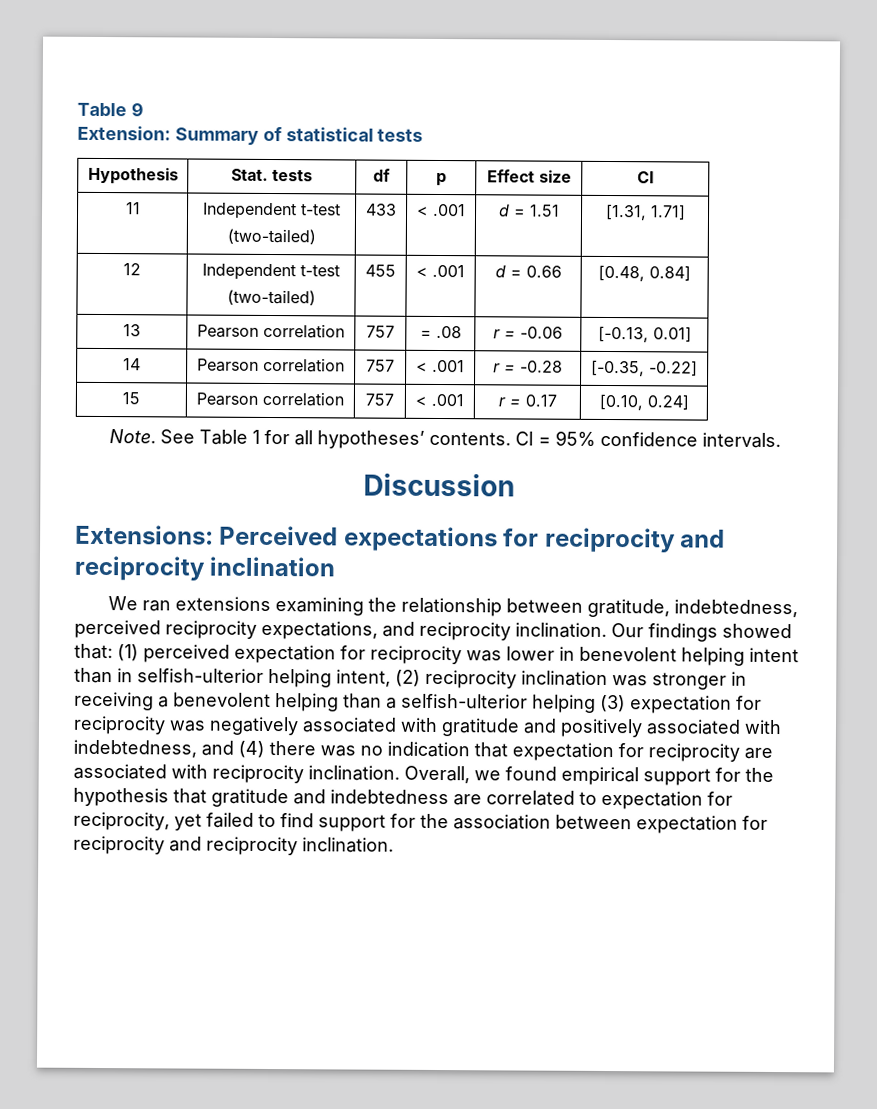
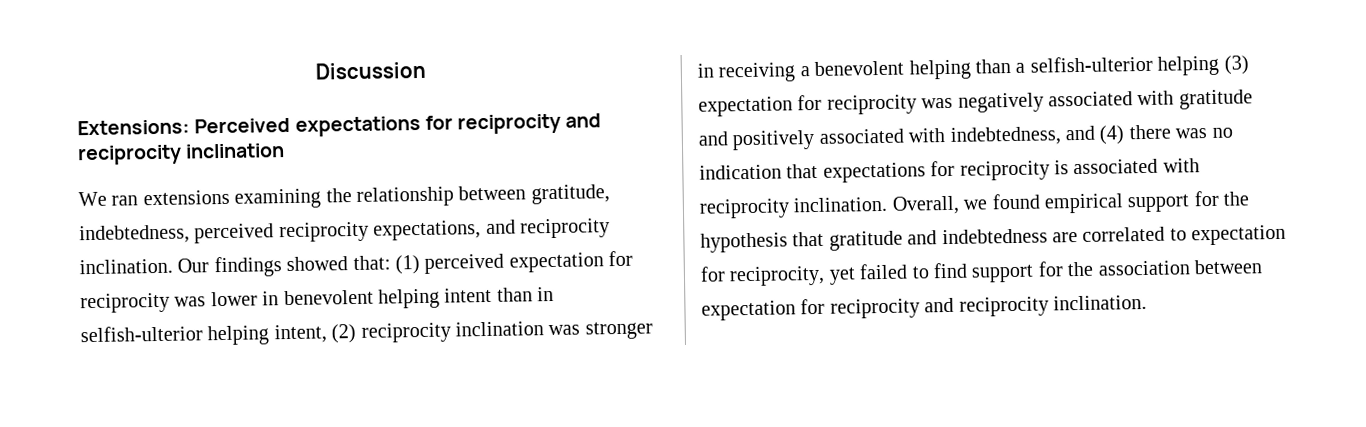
[77,102,144,117] [77,125,424,145] [87,166,179,185] [231,168,313,182] [373,168,391,182] [436,172,447,187] [486,169,572,183] [636,171,655,184] [125,202,141,215] [202,202,341,220] [226,228,316,245] [366,203,397,216] [417,203,466,217] [498,204,560,217] [604,203,686,221] [123,263,141,276] [202,263,340,281] [226,289,316,306] [365,264,396,277] [416,264,465,278] [494,265,562,278] [598,264,691,282] [123,324,141,337] [197,323,345,339] [366,325,395,338] [419,325,462,339] [493,326,563,339] [597,325,692,343] [123,358,141,371] [197,357,345,373] [366,359,395,372] [416,359,465,373] [493,360,563,373] [591,359,698,377] [122,392,140,405] [196,391,344,407] [365,393,394,406] [415,393,464,407] [497,394,557,407] [598,393,689,411] [109,429,782,449] Table 9 // Extension: Summary of statistical tests // Hypothesis | Stat. tests | df | p | Effect size | CI // 11 | Independent t-test // (two-tailed) | 433 | < .001 | d = 1.51 | [1.31, 1.71] // 12 | Independent t-test // (two-tailed) | 455 | < .001 | d = 0.66 | [0.48, 0.84] // 13 | Pearson correlation | 757 | = .08 | r = -0.06 | [-0.13, 0.01] // 14 | Pearson correlation | 757 | < .001 | r = -0.28 | [-0.35, -0.22] // 15 | Pearson correlation | 757 | < .001 | r = 0.17 | [0.10, 0.24] // Note. See Table 1 for all hypotheses’ contents. CI = 95% confidence intervals. // -> (314, 70) none
[512,742,773,762] expectation for reciprocity are -> [822,160,1069,183] expectations for reciprocity is

